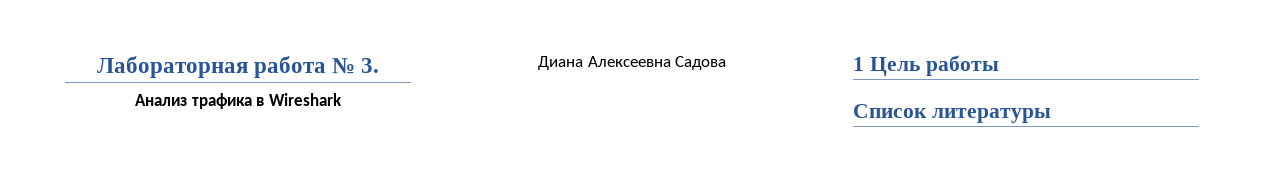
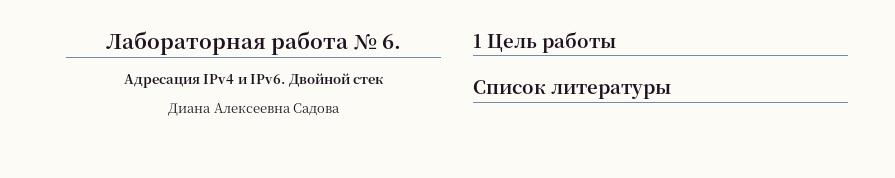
[361,58,380,73] [135,93,342,109] 3. // Анализ трафика в Wireshark -> [382,34,402,49] [123,73,385,88] 6. // Адресация IPv4 и IPv6. Двойной стек

